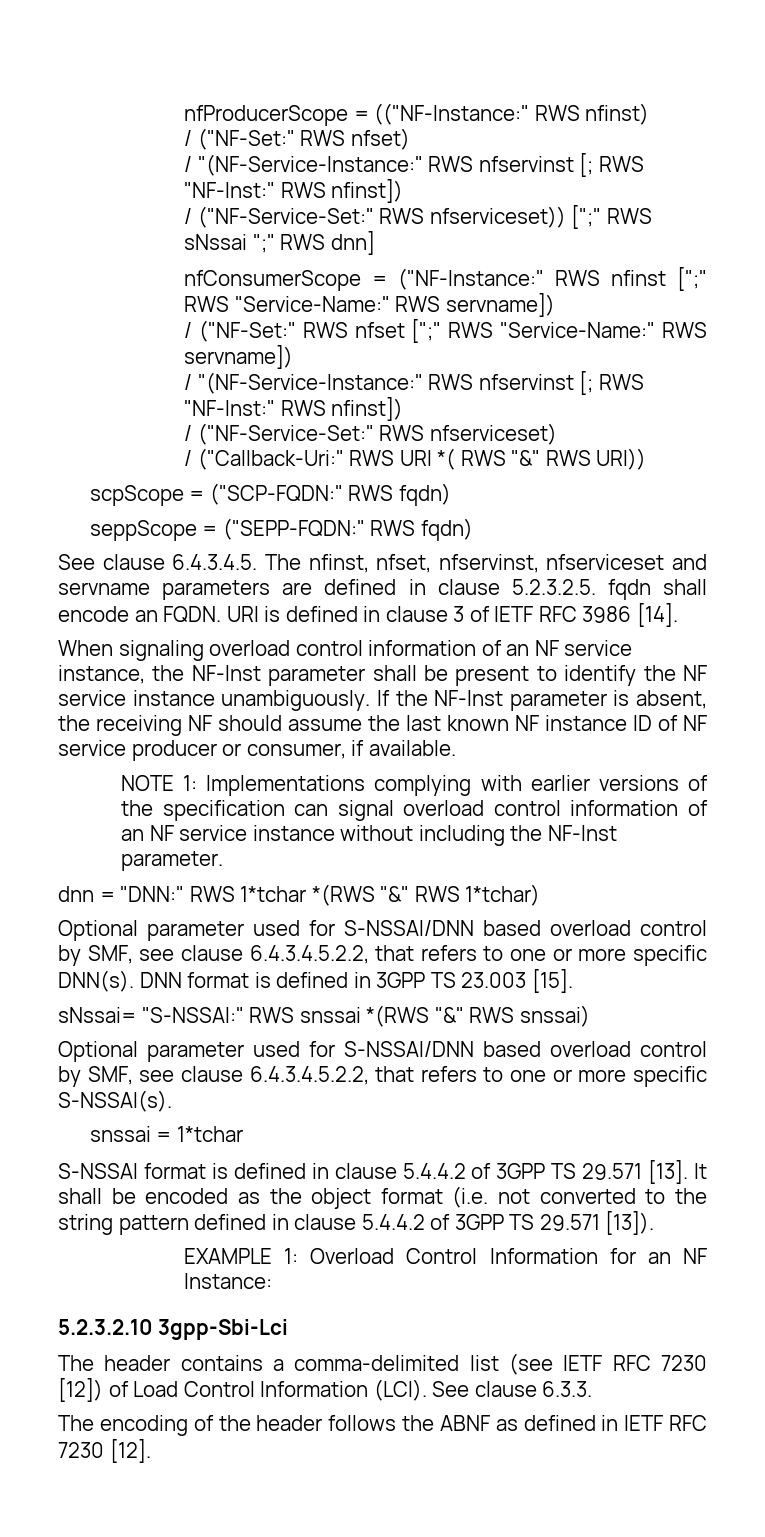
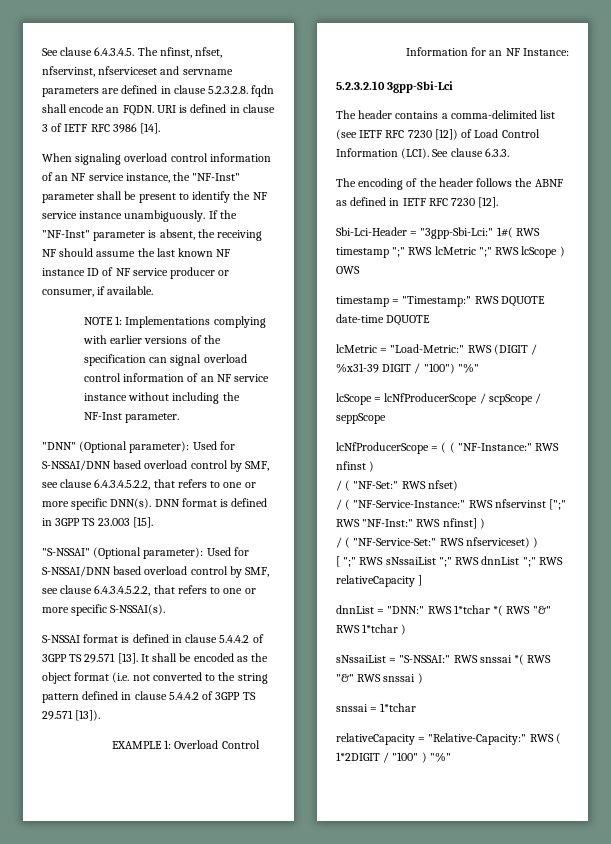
[184,103,650,126] [184,128,410,150] [184,153,644,177] [184,179,404,203] [184,205,652,229] [184,231,375,255] [184,267,707,291] [184,293,555,317] [184,319,707,343] [184,345,294,369] [184,371,644,395] [184,397,404,421] [184,423,557,445] [184,448,647,470] [89,483,451,506] [89,518,473,541] nfProducerScope = (("NF-Instance:" RWS nfinst) // / ("NF-Set:" RWS nfset) // / "(NF-Service-Instance:" RWS nfservinst [; RWS "NF-Inst:" RWS nfinst]) // / ("NF-Service-Set:" RWS nfserviceset)) [";" RWS sNssai ";" RWS dnn] // nfConsumerScope = ("NF-Instance:" RWS nfinst [";" RWS "Service-Name:" RWS servname]) // / ("NF-Set:" RWS nfset [";" RWS "Service-Name:" RWS servname]) // / "(NF-Service-Instance:" RWS nfservinst [; RWS "NF-Inst:" RWS nfinst]) // / ("NF-Service-Set:" RWS nfserviceset) // / ("Callback-Uri:" RWS URI *( RWS "&" RWS URI)) // scpScope = ("SCP-FQDN:" RWS fqdn) // seppScope = ("SEPP-FQDN:" RWS fqdn) // -> (42, 52) none
[511,579,596,595] 5.2.3.2.5. -> [208,86,249,94] 5.2.3.2.8.
[191,665,261,681] NF-Inst -> [192,173,241,181] "NF-Inst"
[434,690,504,706] NF-Inst -> [42,230,90,238] "NF-Inst"
[58,884,541,906] [58,920,300,941] dnn = "DNN:" RWS 1*tchar *(RWS "&" RWS 1*tchar) // Optional parameter used -> [42,441,217,453] "DNN" (Optional parameter): Used
[58,1005,590,1027] [58,1041,300,1062] sNssai= "S-NSSAI:" RWS snssai *(RWS "&" RWS snssai) // Optional parameter used -> [42,547,231,559] "S-NSSAI" (Optional parameter): Used
[89,1126,243,1142] // snssai = 1*tchar -> (166, 609) none
(151, 1451) none -> [336,227,540,239] [336,246,565,258] [336,266,360,274] [336,296,545,307] [336,314,431,326] [336,344,538,355] [336,363,479,374] [336,393,542,405] [336,413,386,424] [336,442,560,454] [336,461,375,472] [336,480,458,491] [336,499,567,510] [336,518,485,529] [336,537,539,548] [336,556,563,567] [336,575,423,587] [336,605,551,616] [336,624,407,635] [336,654,552,665] [336,673,423,684] [336,703,417,712] [336,733,561,745] [336,752,451,763] // Sbi-Lci-Header = "3gpp-Sbi-Lci:" 1#( RWS timestamp ";" RWS lcMetric ";" RWS lcScope ) OWS // timestamp = "Timestamp:" RWS DQUOTE date-time DQUOTE // lcMetric = "Load-Metric:" RWS (DIGIT / %x31-39 DIGIT / "100") "%" // lcScope = lcNfProducerScope / scpScope / seppScope // lcNfProducerScope = ( ( "NF-Instance:" RWS nfinst ) // / ( "NF-Set:" RWS nfset) // / ( "NF-Service-Instance:" RWS nfservinst [";" RWS "NF-Inst:" RWS nfinst] ) // / ( "NF-Service-Set:" RWS nfserviceset) ) // [ ";" RWS sNssaiList ";" RWS dnnList ";" RWS relativeCapacity ] // dnnList = "DNN:" RWS 1*tchar *( RWS "&" RWS 1*tchar ) // sNssaiList = "S-NSSAI:" RWS snssai *( RWS "&" RWS snssai ) // snssai = 1*tchar // relativeCapacity = "Relative-Capacity:" RWS ( 1*2DIGIT / "100" ) "%"

